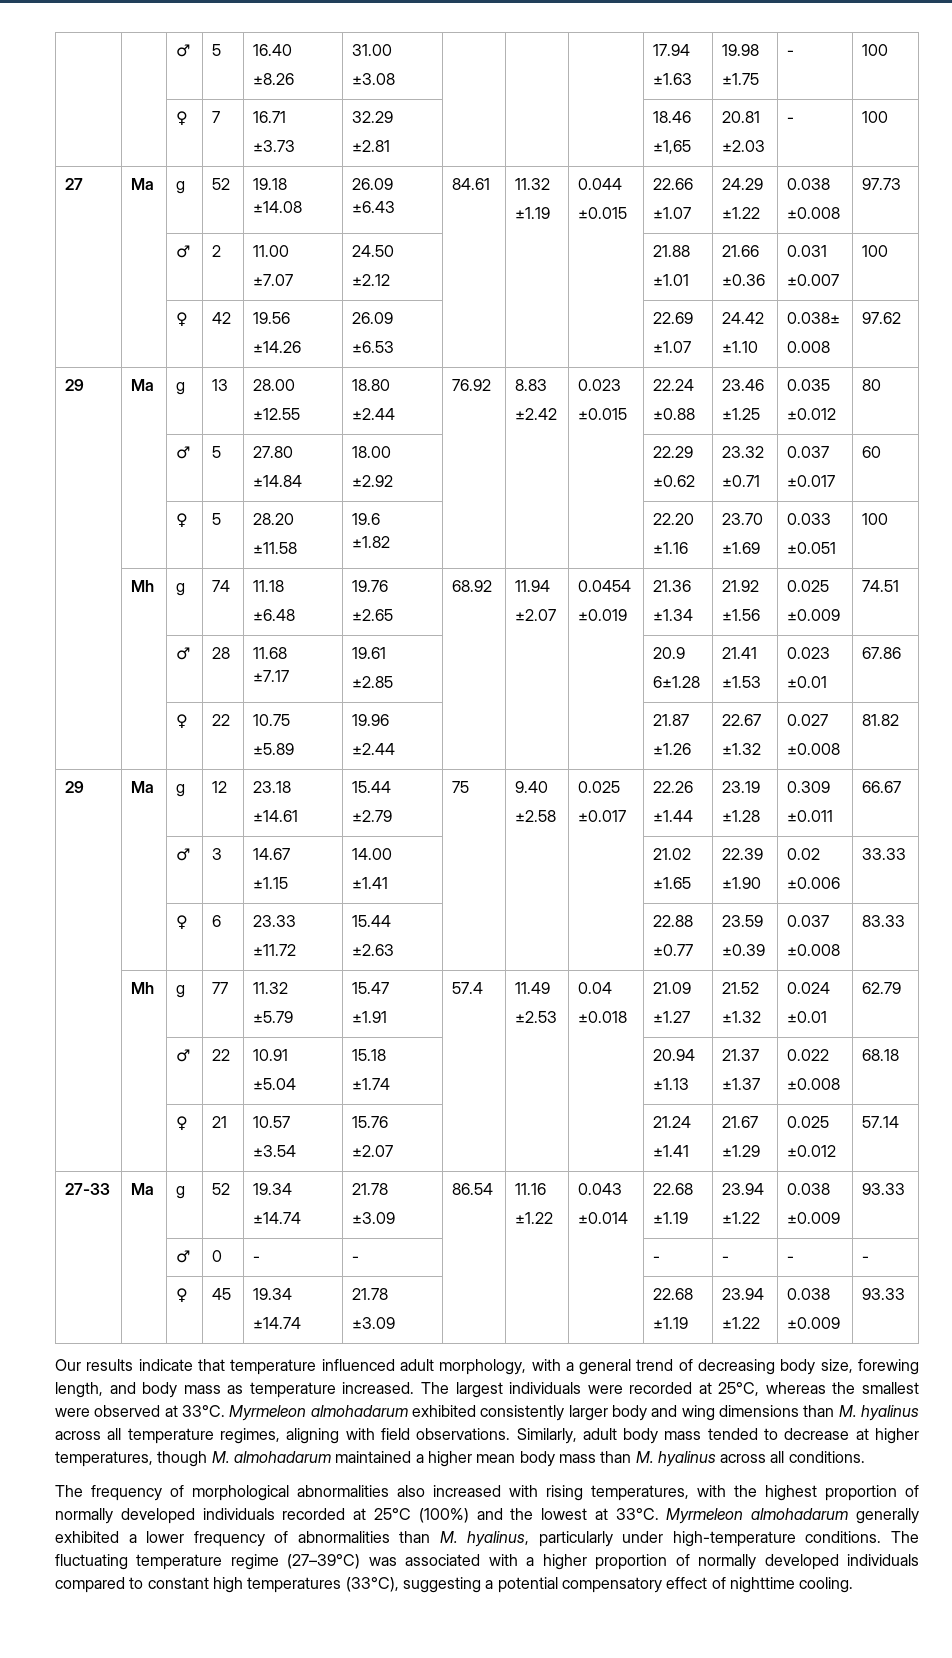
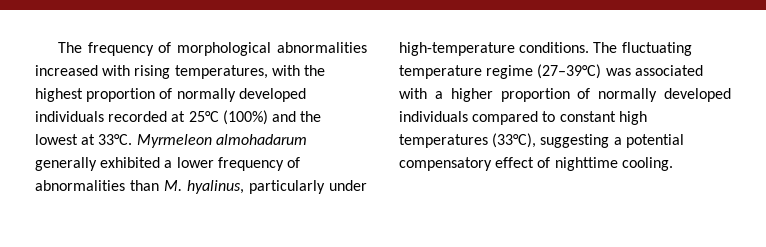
[176,44,191,57] [212,44,222,56] [253,44,293,56] [253,73,295,85] [352,44,393,56] [352,73,396,85] [653,44,691,56] [653,73,693,85] [722,44,760,56] [722,73,760,85] [787,50,795,56] [862,44,889,56] [176,111,189,126] [212,111,221,123] [253,111,287,123] [253,140,296,152] [352,111,394,123] [352,140,391,152] [653,111,692,123] [653,140,692,154] [722,111,761,123] [722,140,766,152] [787,117,795,123] [862,111,889,123] [65,178,84,190] [131,178,155,190] [176,181,186,194] [212,178,231,190] [253,178,288,190] [253,201,303,213] [352,178,394,190] [352,201,396,213] [452,178,491,190] [515,178,551,190] [515,207,551,219] [578,178,623,190] [578,207,628,219] [653,178,694,190] [653,207,692,219] [722,178,764,190] [722,207,761,219] [787,178,831,190] [787,207,841,219] [862,178,902,190] [176,245,191,258] [212,245,222,257] [253,245,290,257] [253,274,294,286] [352,245,395,257] [352,274,391,286] [653,245,691,257] [653,274,690,286] [722,245,760,257] [722,274,766,286] [787,245,828,257] [787,274,840,286] [862,245,889,257] [176,312,189,327] [212,312,232,324] [253,312,291,324] [253,341,302,353] [352,312,394,324] [352,341,395,353] [653,312,694,324] [653,341,692,353] [722,312,765,324] [722,341,759,353] [787,312,841,324] [787,341,831,353] [862,312,902,324] [65,379,85,391] [131,379,155,391] [176,382,186,395] [212,379,229,391] [253,379,296,391] [253,408,301,420] [352,379,391,391] [352,408,396,420] [452,379,492,391] [515,379,548,391] [515,408,558,420] [578,379,622,391] [578,408,628,420] [653,379,695,391] [653,408,696,420] [722,379,765,391] [722,408,761,420] [787,379,831,391] [787,408,837,420] [862,379,882,391] [176,446,191,459] [212,446,222,458] [253,446,294,458] [253,475,303,487] [352,446,392,458] [352,475,394,487] [653,446,694,458] [653,475,696,487] [722,446,765,458] [722,475,761,487] [787,446,830,458] [787,475,836,487] [862,446,882,458] [176,513,189,528] [212,513,222,525] [253,513,295,525] [253,542,298,554] [352,513,381,525] [352,536,391,548] [653,513,695,525] [653,542,689,554] [722,513,764,525] [722,542,761,554] [787,513,832,525] [787,542,837,554] [862,513,889,525] [131,580,155,592] [176,583,186,596] [212,580,231,592] [253,580,285,592] [253,609,296,621] [352,580,389,592] [352,609,394,621] [452,580,493,592] [515,580,551,592] [515,609,557,621] [578,580,632,592] [578,609,628,621] [653,580,692,592] [653,609,694,621] [722,580,760,592] [722,609,761,621] [787,580,830,592] [787,609,841,621] [862,580,900,592] [176,647,191,660] [212,647,231,659] [253,647,288,659] [253,670,290,682] [352,647,387,659] [352,676,394,688] [653,647,686,659] [653,676,701,688] [722,647,758,659] [722,676,762,688] [787,647,831,659] [787,676,828,688] [862,647,902,659] [176,714,189,729] [212,714,231,726] [253,714,291,726] [253,743,295,755] [352,714,390,726] [352,743,396,755] [653,714,690,726] [653,743,692,755] [722,714,762,726] [722,743,762,755] [787,714,829,726] [787,743,841,755] [862,714,900,726] [65,781,85,793] [131,781,155,793] [176,784,186,797] [212,781,228,793] [253,781,292,793] [253,810,299,822] [352,781,392,793] [352,810,393,822] [452,781,470,793] [515,781,549,793] [515,810,557,822] [578,781,621,793] [578,810,627,822] [653,781,694,793] [653,810,694,822] [722,781,761,793] [722,810,761,822] [787,781,831,793] [787,810,834,822] [862,781,902,793] [176,848,191,861] [212,848,223,860] [253,848,291,860] [253,877,289,889] [352,848,393,860] [352,877,389,889] [653,848,692,860] [653,877,692,889] [722,848,764,860] [722,877,762,889] [787,848,821,860] [787,877,841,889] [862,848,907,860] [176,915,189,930] [212,915,222,927] [253,915,297,927] [253,944,297,956] [352,915,392,927] [352,944,395,956] [653,915,694,927] [653,944,694,956] [722,915,764,927] [722,944,766,956] [787,915,830,927] [787,944,841,956] [862,915,906,927] [131,982,155,994] [176,985,186,998] [212,982,229,994] [253,982,289,994] [253,1011,294,1023] [352,982,390,994] [352,1011,388,1023] [452,982,484,994] [515,982,551,994] [515,1011,558,1023] [578,982,613,994] [578,1011,628,1023] [653,982,692,994] [653,1011,691,1023] [722,982,760,994] [722,1011,762,1023] [787,982,831,994] [787,1011,828,1023] [862,982,902,994] [176,1049,191,1062] [212,1049,231,1061] [253,1049,289,1061] [253,1078,297,1090] [352,1049,387,1061] [352,1078,391,1090] [653,1049,696,1061] [653,1078,690,1090] [722,1049,760,1061] [722,1078,761,1090] [787,1049,830,1061] [787,1078,841,1090] [862,1049,900,1061] [176,1116,189,1131] [212,1116,228,1128] [253,1116,291,1128] [253,1145,297,1157] [352,1116,389,1128] [352,1145,394,1157] [653,1116,692,1128] [653,1145,690,1157] [722,1116,759,1128] [722,1145,761,1157] [787,1116,830,1128] [787,1145,837,1157] [862,1116,900,1128] [65,1183,111,1195] [131,1183,155,1195] [176,1186,186,1199] [212,1183,231,1195] [253,1183,293,1195] [253,1212,302,1224] [352,1183,389,1195] [352,1212,396,1224] [452,1183,494,1195] [515,1183,547,1195] [515,1212,554,1224] [578,1183,623,1195] [578,1212,629,1224] [653,1183,694,1195] [653,1212,689,1224] [722,1183,765,1195] [722,1212,761,1224] [787,1183,831,1195] [787,1212,841,1224] [862,1183,906,1195] [176,1250,191,1263] [212,1250,223,1262] [253,1256,261,1262] [352,1256,360,1262] [653,1256,661,1262] [722,1256,730,1262] [787,1256,795,1262] [862,1256,870,1262] [176,1288,189,1303] [212,1288,232,1300] [253,1288,293,1300] [253,1317,302,1329] [352,1288,389,1300] [352,1317,396,1329] [653,1288,694,1300] [653,1317,689,1329] [722,1288,765,1300] [722,1317,761,1329] [787,1288,831,1300] [787,1317,841,1329] [862,1288,906,1300] [55,1359,919,1375] [55,1382,919,1398] [55,1405,920,1421] [55,1428,919,1444] [55,1451,865,1467] | | ♂ | 5 | 16.40 // ±8.26 | 31.00 // ±3.08 | | | | 17.94 // ±1.63 | 19.98 // ±1.75 | - | 100 // | | ♀ | 7 | 16.71 // ±3.73 | 32.29 // ±2.81 | | | | 18.46 // ±1,65 | 20.81 // ±2.03 | - | 100 // 27 | Ma | g | 52 | 19.18 ±14.08 | 26.09 ±6.43 | 84.61 | 11.32 // ±1.19 | 0.044 // ±0.015 | 22.66 // ±1.07 | 24.29 // ±1.22 | 0.038 // ±0.008 | 97.73 // | | ♂ | 2 | 11.00 // ±7.07 | 24.50 // ±2.12 | | | | 21.88 // ±1.01 | 21.66 // ±0.36 | 0.031 // ±0.007 | 100 // | | ♀ | 42 | 19.56 // ±14.26 | 26.09 // ±6.53 | | | | 22.69 // ±1.07 | 24.42 // ±1.10 | 0.038± // 0.008 | 97.62 // 29 | Ma | g | 13 | 28.00 // ±12.55 | 18.80 // ±2.44 | 76.92 | 8.83 // ±2.42 | 0.023 // ±0.015 | 22.24 // ±0.88 | 23.46 // ±1.25 | 0.035 // ±0.012 | 80 // | | ♂ | 5 | 27.80 // ±14.84 | 18.00 // ±2.92 | | | | 22.29 // ±0.62 | 23.32 // ±0.71 | 0.037 // ±0.017 | 60 // | | ♀ | 5 | 28.20 // ±11.58 | 19.6 // ±1.82 | | | | 22.20 // ±1.16 | 23.70 // ±1.69 | 0.033 // ±0.051 | 100 // | Mh | g | 74 | 11.18 // ±6.48 | 19.76 // ±2.65 | 68.92 | 11.94 // ±2.07 | 0.0454 // ±0.019 | 21.36 // ±1.34 | 21.92 // ±1.56 | 0.025 // ±0.009 | 74.51 // | | ♂ | 28 | 11.68 // ±7.17 | 19.61 // ±2.85 | | | | 20.9 // 6±1.28 | 21.41 // ±1.53 | 0.023 // ±0.01 | 67.86 // | | ♀ | 22 | 10.75 // ±5.89 | 19.96 // ±2.44 | | | | 21.87 // ±1.26 | 22.67 // ±1.32 | 0.027 // ±0.008 | 81.82 // 29 | Ma | g | 12 | 23.18 // ±14.61 | 15.44 // ±2.79 | 75 | 9.40 // ±2.58 | 0.025 // ±0.017 | 22.26 // ±1.44 | 23.19 // ±1.28 | 0.309 // ±0.011 | 66.67 // | | ♂ | 3 | 14.67 // ±1.15 | 14.00 // ±1.41 | | | | 21.02 // ±1.65 | 22.39 // ±1.90 | 0.02 // ±0.006 | 33.33 // | | ♀ | 6 | 23.33 // ±11.72 | 15.44 // ±2.63 | | | | 22.88 // ±0.77 | 23.59 // ±0.39 | 0.037 // ±0.008 | 83.33 // | Mh | g | 77 | 11.32 // ±5.79 | 15.47 // ±1.91 | 57.4 | 11.49 // ±2.53 | 0.04 // ±0.018 | 21.09 // ±1.27 | 21.52 // ±1.32 | 0.024 // ±0.01 | 62.79 // | | ♂ | 22 | 10.91 // ±5.04 | 15.18 // ±1.74 | | | | 20.94 // ±1.13 | 21.37 // ±1.37 | 0.022 // ±0.008 | 68.18 // | | ♀ | 21 | 10.57 // ±3.54 | 15.76 // ±2.07 | | | | 21.24 // ±1.41 | 21.67 // ±1.29 | 0.025 // ±0.012 | 57.14 // 27-33 | Ma | g | 52 | 19.34 // ±14.74 | 21.78 // ±3.09 | 86.54 | 11.16 // ±1.22 | 0.043 // ±0.014 | 22.68 // ±1.19 | 23.94 // ±1.22 | 0.038 // ±0.009 | 93.33 // | | ♂ | 0 | - | - | | | | - | - | - | - // | | ♀ | 45 | 19.34 // ±14.74 | 21.78 // ±3.09 | | | | 22.68 // ±1.19 | 23.94 // ±1.22 | 0.038 // ±0.009 | 93.33 // Our results indicate that temperature influenced adult morphology, with a general trend of decreasing body size, forewing length, and body mass as temperature increased. The largest individuals were recorded at 25°C, whereas the smallest were observed at 33°C. Myrmeleon almohadarum exhibited consistently larger body and wing dimensions than M. hyalinus across all temperature regimes, aligning with field observations. Similarly, adult body mass tended to decrease at higher temperatures, though M. almohadarum maintained a higher mean body mass than M. hyalinus across all conditions. // -> (57, 47) none
[397,1485,425,1497] also -> (367, 47) none

